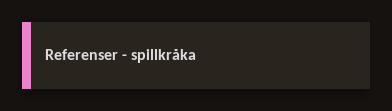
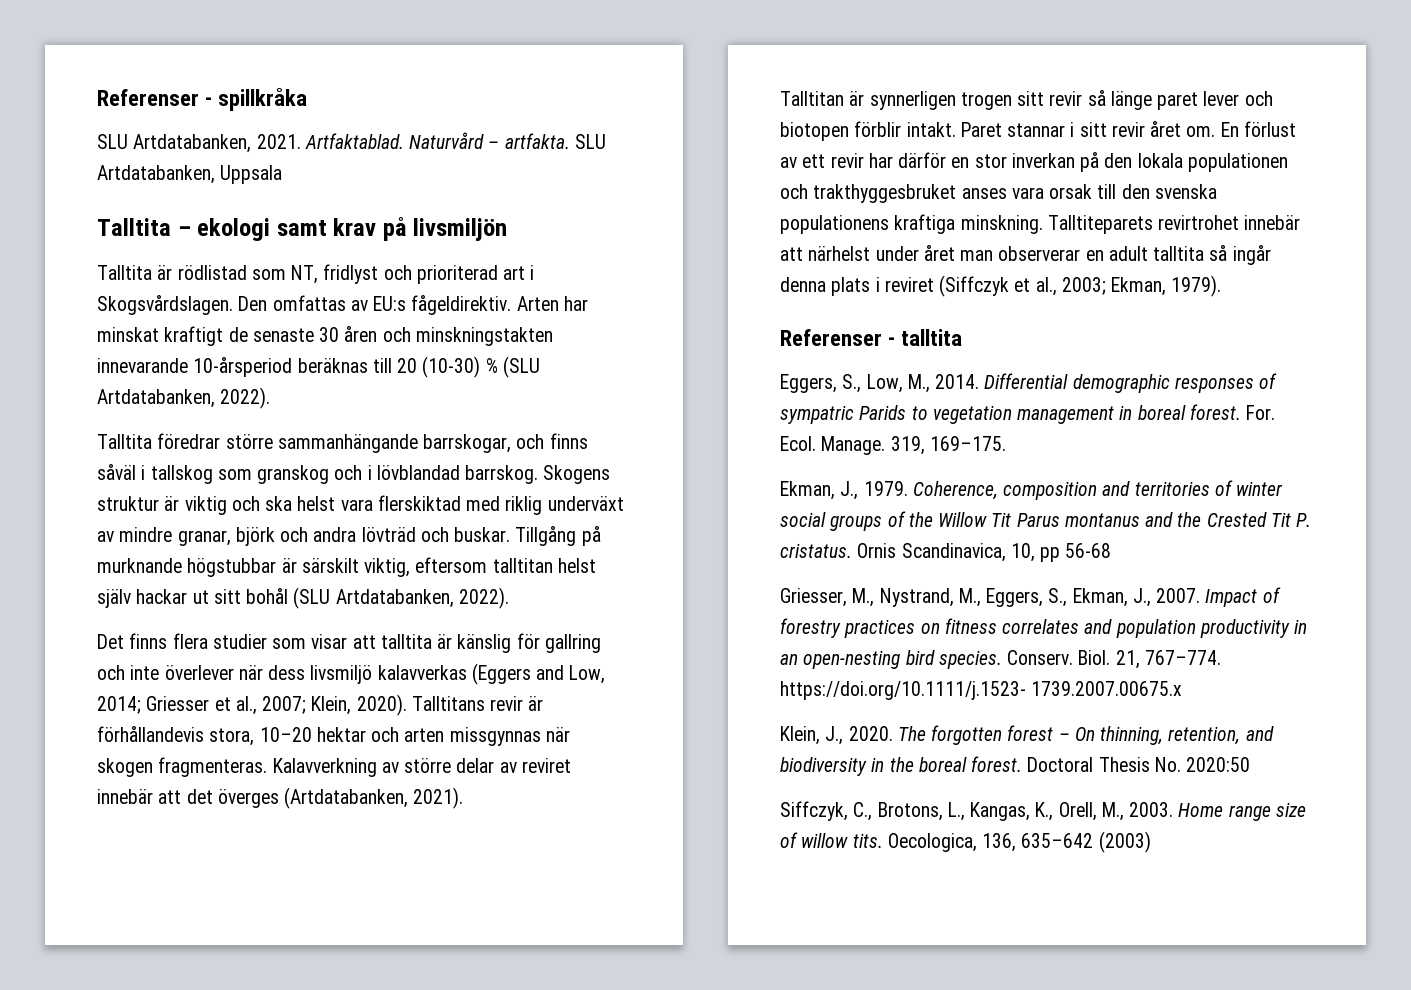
(197, 56) none -> [97,132,606,153] [97,165,283,184] [97,217,507,241] [97,264,535,284] [97,295,588,315] [97,326,553,346] [97,356,540,378] [97,387,271,409] [97,433,588,453] [97,464,611,484] [97,495,624,515] [97,526,601,546] [97,557,596,577] [97,587,509,609] [97,633,601,653] [97,663,606,685] [97,694,544,716] [97,726,570,746] [97,757,571,777] [97,787,464,809] [780,90,1273,110] [780,121,1296,141] [780,152,1288,172] [780,184,1217,203] [780,214,1301,234] [780,245,1271,265] [780,275,1222,297] [780,329,963,346] [780,373,1278,393] [780,404,1276,424] [780,436,1006,455] [780,480,1284,500] [780,511,1312,531] [780,543,1112,562] [780,587,1281,607] [780,618,1308,638] [780,650,1221,669] [780,681,1183,700] [780,725,1274,745] [780,756,1251,776] [780,801,1306,821] [780,831,1151,853] // SLU Artdatabanken, 2021. Artfaktablad. Naturvård – artfakta. SLU Artdatabanken, Uppsala // Talltita – ekologi samt krav på livsmiljön // Talltita är rödlistad som NT, fridlyst och prioriterad art i Skogsvårdslagen. Den omfattas av EU:s fågeldirektiv. Arten har minskat kraftigt de senaste 30 åren och minskningstakten innevarande 10-årsperiod beräknas till 20 (10-30) % (SLU Artdatabanken, 2022). // Talltita föredrar större sammanhängande barrskogar, och finns såväl i tallskog som granskog och i lövblandad barrskog. Skogens struktur är viktig och ska helst vara flerskiktad med riklig underväxt av mindre granar, björk och andra lövträd och buskar. Tillgång på murknande högstubbar är särskilt viktig, eftersom talltitan helst själv hackar ut sitt bohål (SLU Artdatabanken, 2022). // Det finns flera studier som visar att talltita är känslig för gallring och inte överlever när dess livsmiljö kalavverkas (Eggers and Low, 2014; Griesser et al., 2007; Klein, 2020). Talltitans revir är förhållandevis stora, 10–20 hektar och arten missgynnas när skogen fragmenteras. Kalavverkning av större delar av reviret innebär att det överges (Artdatabanken, 2021). // Talltitan är synnerligen trogen sitt revir så länge paret lever och biotopen förblir intakt. Paret stannar i sitt revir året om. En förlust av ett revir har därför en stor inverkan på den lokala populationen och trakthyggesbruket anses vara orsak till den svenska populationens kraftiga minskning. Talltiteparets revirtrohet innebär att närhelst under året man observerar en adult talltita så ingår denna plats i reviret (Siffczyk et al., 2003; Ekman, 1979). // Referenser - talltita // Eggers, S., Low, M., 2014. Differential demographic responses of sympatric Parids to vegetation management in boreal forest. For. Ecol. Manage. 319, 169–175. // Ekman, J., 1979. Coherence, composition and territories of winter social groups of the Willow Tit Parus montanus and the Crested Tit P. cristatus. Ornis Scandinavica, 10, pp 56-68 // Griesser, M., Nystrand, M., Eggers, S., Ekman, J., 2007. Impact of forestry practices on fitness correlates and population productivity in an open-nesting bird species. Conserv. Biol. 21, 767–774. https://doi.org/10.1111/j.1523- 1739.2007.00675.x // Klein, J., 2020. The forgotten forest – On thinning, retention, and biodiversity in the boreal forest. Doctoral Thesis No. 2020:50 // Siffczyk, C., Brotons, L., Kangas, K., Orell, M., 2003. Home range size of willow tits. Oecologica, 136, 635–642 (2003)

